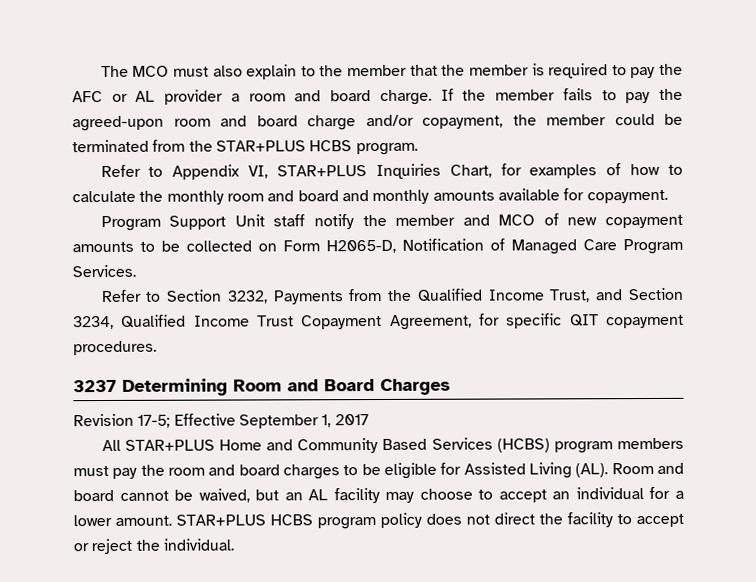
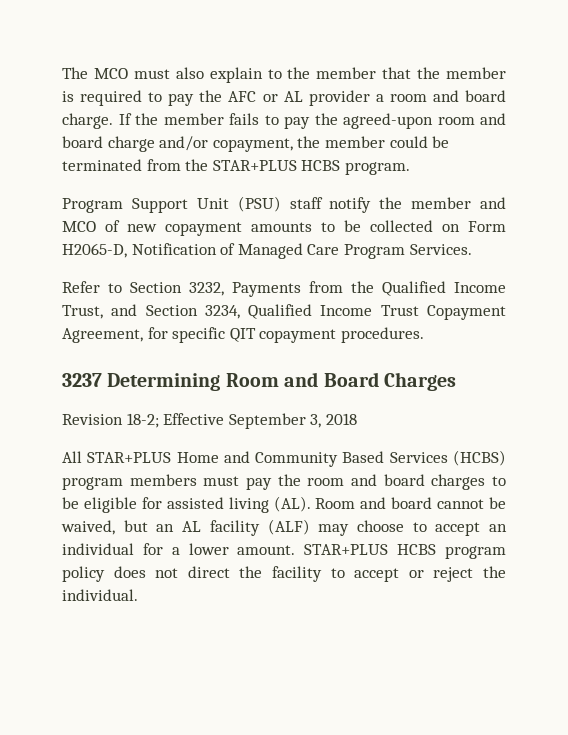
[100,163,683,180] [72,188,668,205] // Refer to Appendix VI, STAR+PLUS Inquiries Chart, for examples of how to calculate the monthly room and board and monthly amounts available for copayment. -> (410, 168) none
(265, 220) none -> [237,196,281,212] (PSU)
[137,414,171,428] 17-5; -> [126,413,159,428] 18-2;
[321,414,369,428] 1, 2017 -> [310,413,357,428] 3, 2018
[463,462,572,479] Assisted Living -> [166,497,269,513] assisted living
(380, 495) none -> [267,519,310,535] (ALF)

